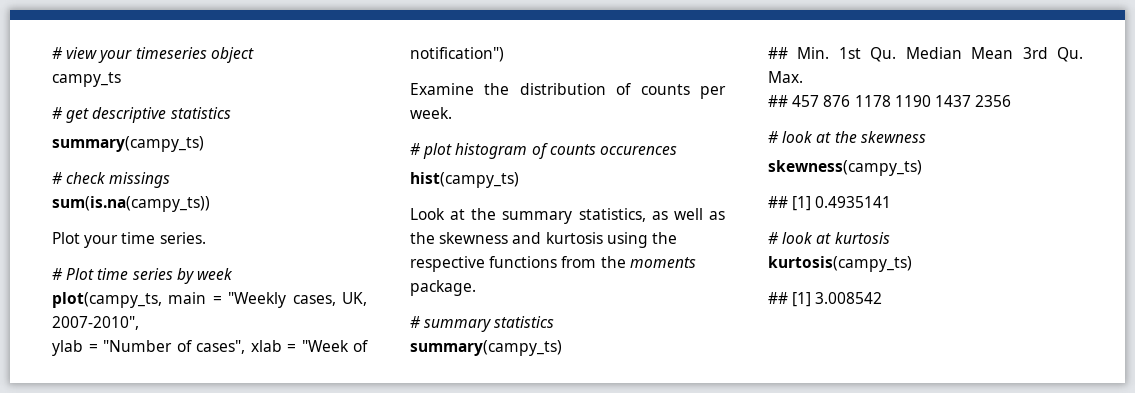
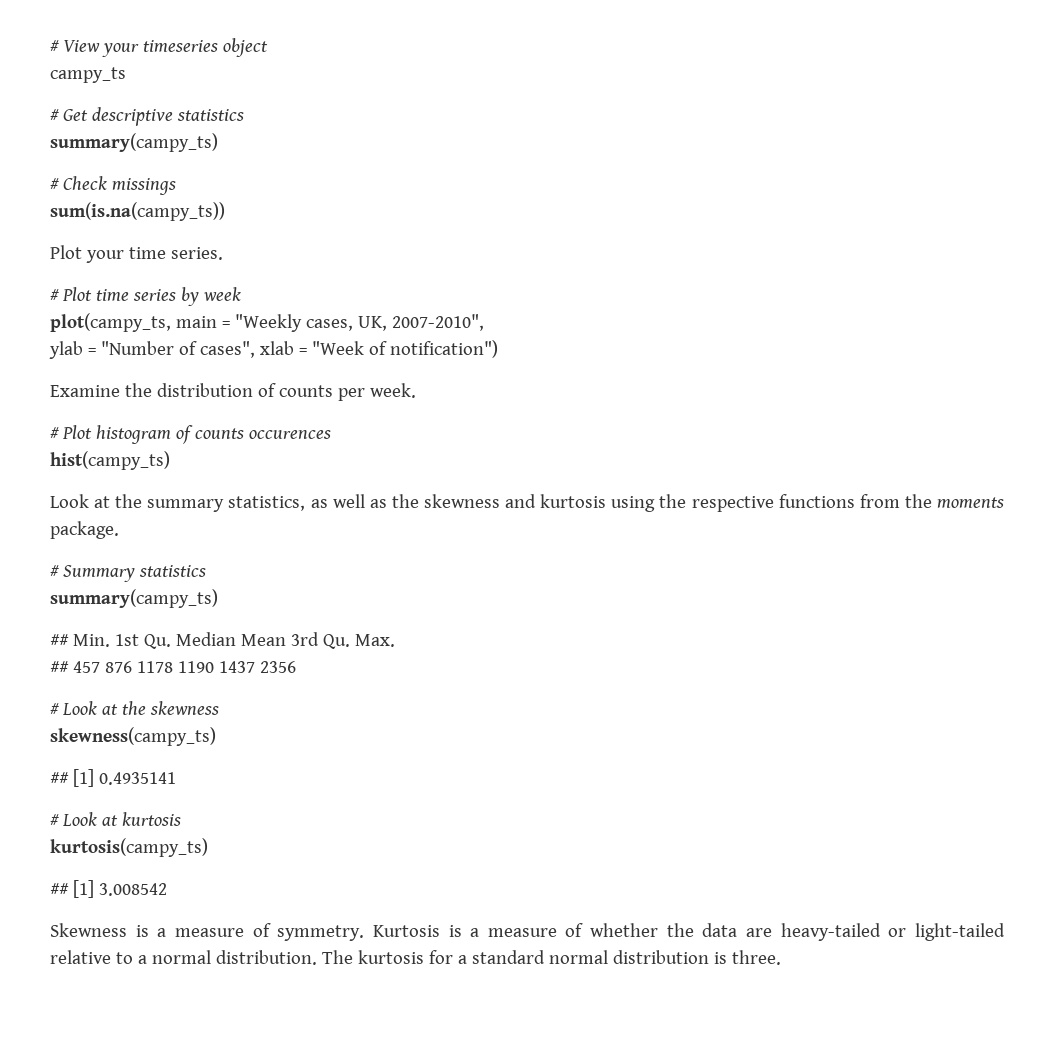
[52,47,98,59] # view -> [50,40,100,52] # View
[66,108,90,123] get -> [62,109,88,121] Get
[66,172,107,184] check -> [62,176,107,190] Check
[423,143,453,159] plot -> [61,425,92,439] Plot
[424,318,492,332] summary -> [62,565,135,582] Summary
[782,131,814,143] look -> [61,701,97,715] Look
[782,232,814,244] look -> [61,812,97,826] Look
(883, 298) none -> [50,923,1005,941] [50,950,781,965] // Skewness is a measure of symmetry. Kurtosis is a measure of whether the data are heavy-tailed or light-tailed relative to a normal distribution. The kurtosis for a standard normal distribution is three.

